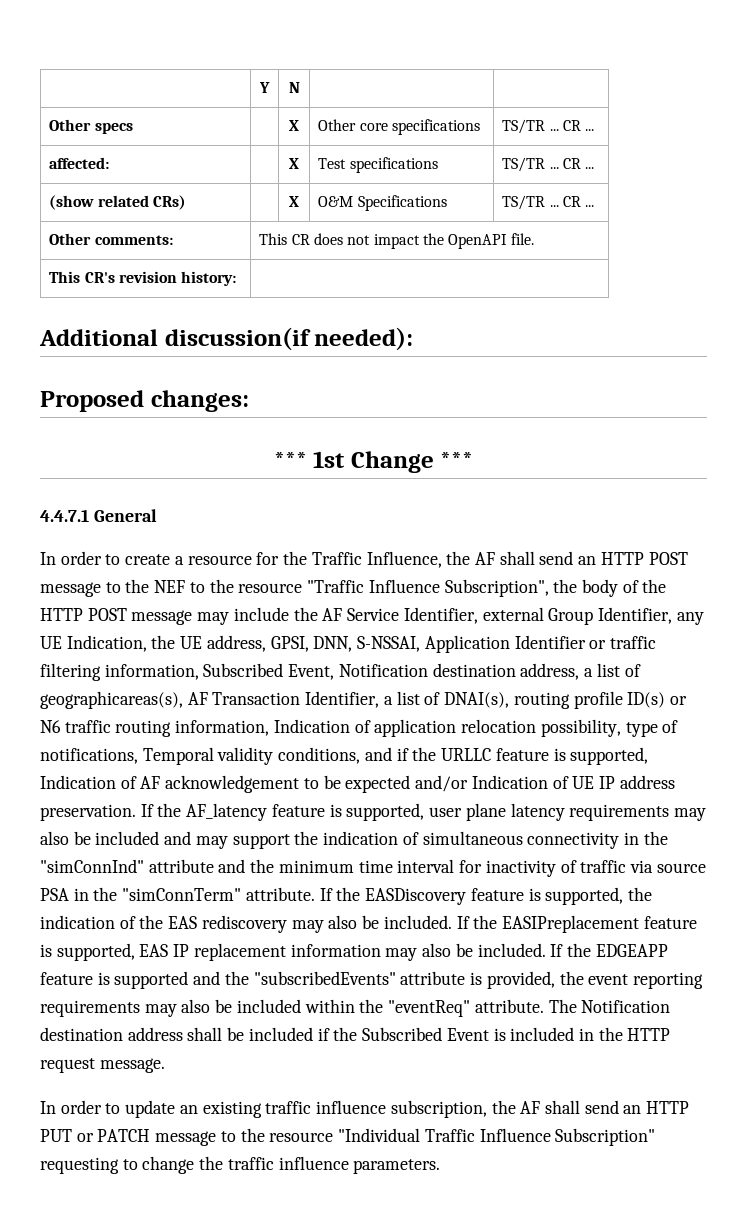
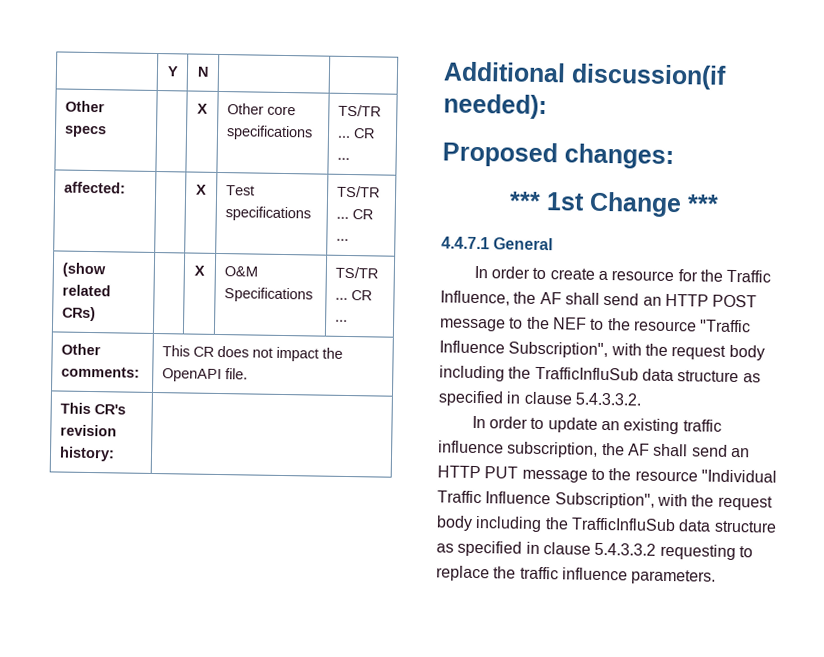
[553,579,667,597] [40,607,704,625] [40,635,656,653] [40,663,641,681] [40,691,687,709] [40,719,679,737] [40,747,649,765] [40,775,675,793] [40,803,706,821] [40,831,668,849] [40,859,706,877] [40,887,652,905] [40,915,697,933] [40,943,668,961] [40,971,703,989] [40,999,671,1017] [40,1027,671,1041] [40,1058,165,1073] the body of the HTTP POST message may include the AF Service Identifier, external Group Identifier, any UE Indication, the UE address, GPSI, DNN, S-NSSAI, Application Identifier or traffic filtering information, Subscribed Event, Notification destination address, a list of geographicareas(s), AF Transaction Identifier, a list of DNAI(s), routing profile ID(s) or N6 traffic routing information, Indication of application relocation possibility, type of notifications, Temporal validity conditions, and if the URLLC feature is supported, Indication of AF acknowledgement to be expected and/or Indication of UE IP address preservation. If the AF_latency feature is supported, user plane latency requirements may also be included and may support the indication of simultaneous connectivity in the "simConnInd" attribute and the minimum time interval for inactivity of traffic via source PSA in the "simConnTerm" attribute. If the EASDiscovery feature is supported, the indication of the EAS rediscovery may also be included. If the EASIPreplacement feature is supported, EAS IP replacement information may also be included. If the EDGEAPP feature is supported and the "subscribedEvents" attribute is provided, the event reporting requirements may also be included within the "eventReq" attribute. The Notification destination address shall be included if the Subscribed Event is included in the HTTP request message. -> [610,343,765,361] [439,365,761,383] [438,390,642,407] with the request body including the TrafficInfluSub data structure as specified in clause 5.4.3.3.2.
[76,1129,151,1142] or PATCH -> (519, 472) none
[555,1128,656,1146] Subscription" -> [554,492,773,511] [436,515,777,533] [436,540,657,557] Subscription", with the request body including the TrafficInfluSub data structure as specified in clause 5.4.3.3.2
[142,1156,195,1174] change -> [436,565,490,582] replace

